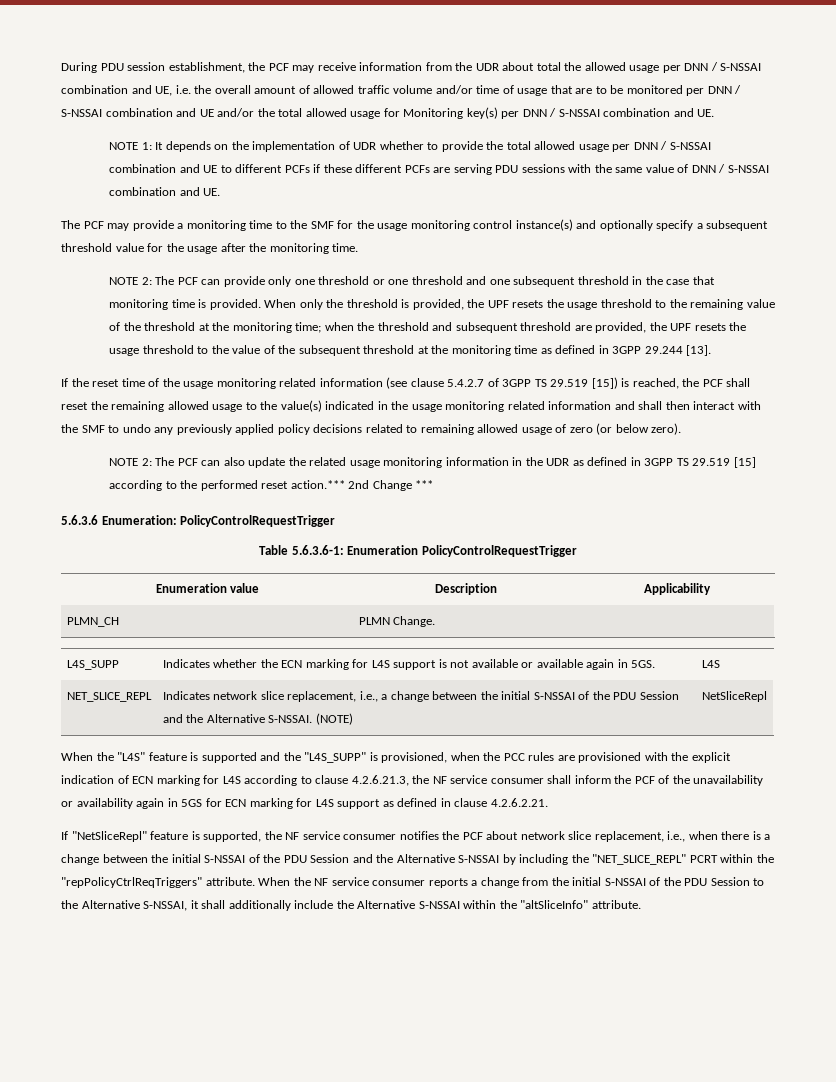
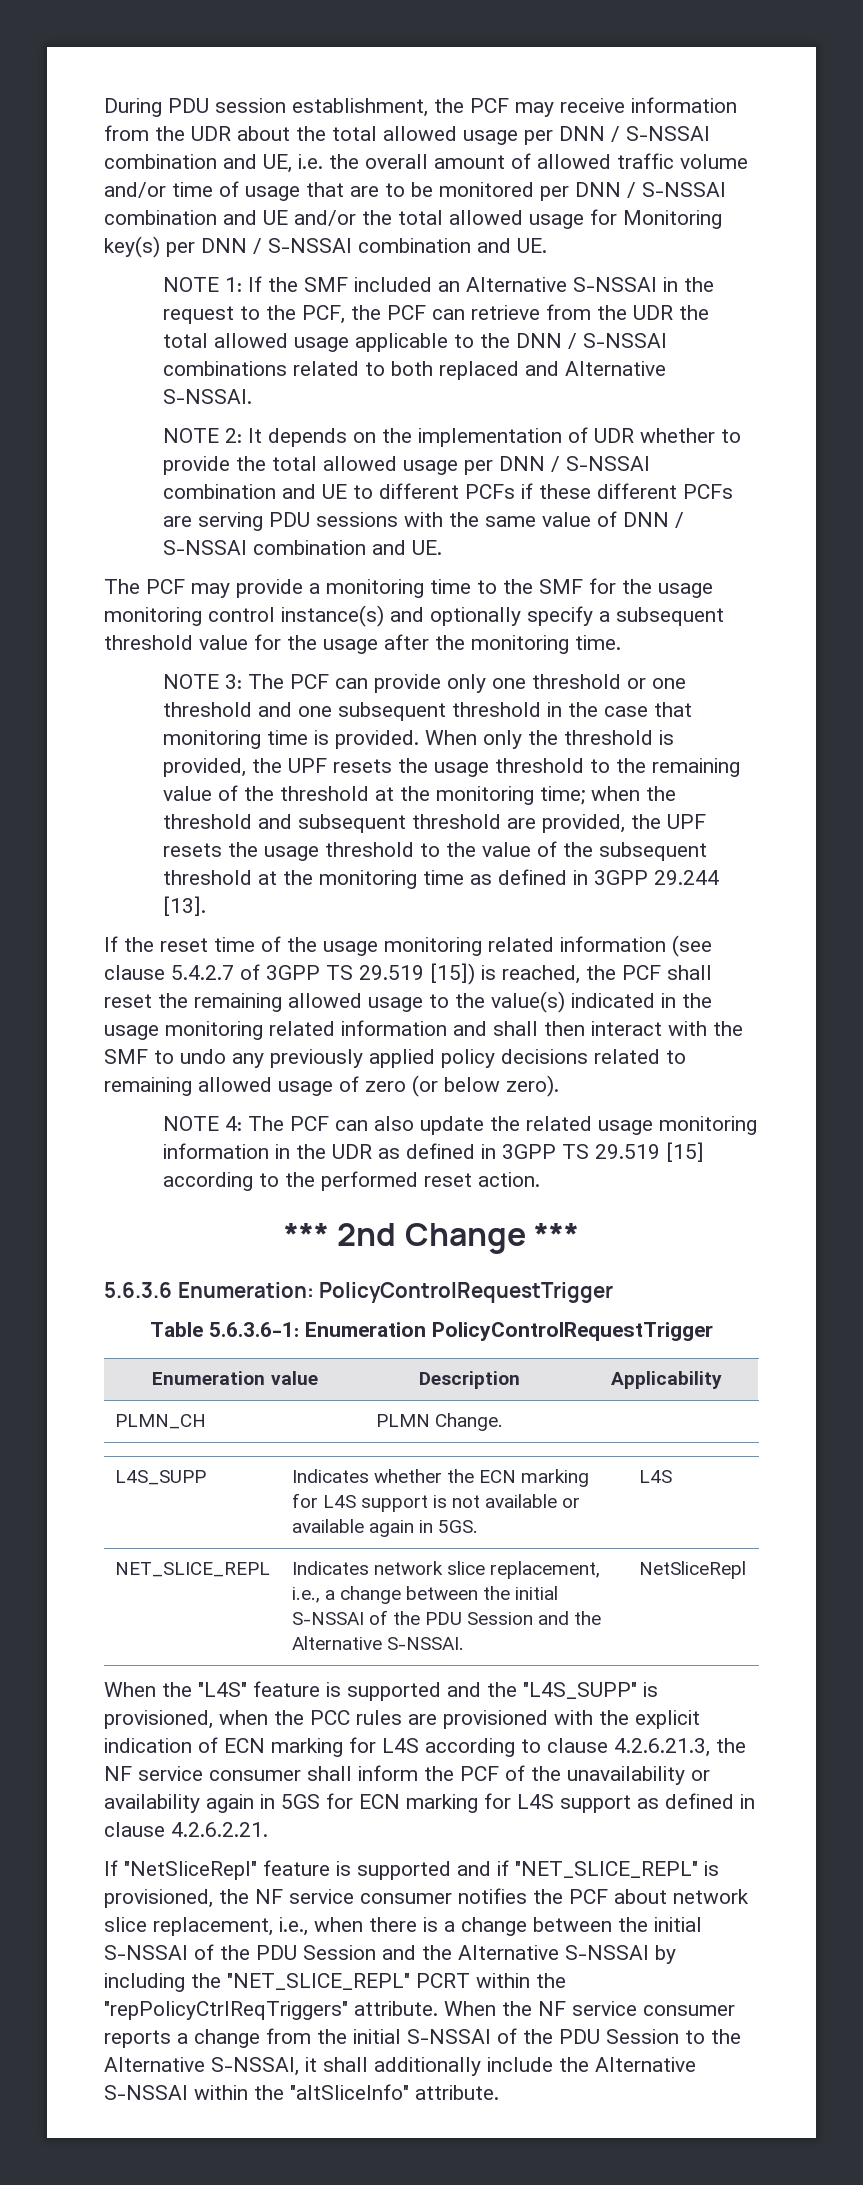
[536,62,582,71] total the -> [296,126,377,141] the total
(152, 146) none -> [247,276,714,292] [162,304,709,324] [162,333,667,352] [162,361,666,380] [162,389,252,404] [162,428,242,443] If the SMF included an Alternative S-NSSAI in the request to the PCF, the PCF can retrieve from the UDR the total allowed usage applicable to the DNN / S-NSSAI combinations related to both replaced and Alternative S-NSSAI. // NOTE 2:
[141,277,152,285] 2: -> [224,674,242,689] 3:
[141,458,152,466] 2: -> [224,1116,242,1131] 4:
[290,480,345,489] action.*** -> [477,1172,540,1187] [283,1223,329,1246] action. // ***
[315,713,353,725] (NOTE) -> (464, 1643) none
[203,831,262,842] supported, -> [357,1860,719,1880] [104,1889,213,1908] supported and if "NET_SLICE_REPL" is provisioned,

